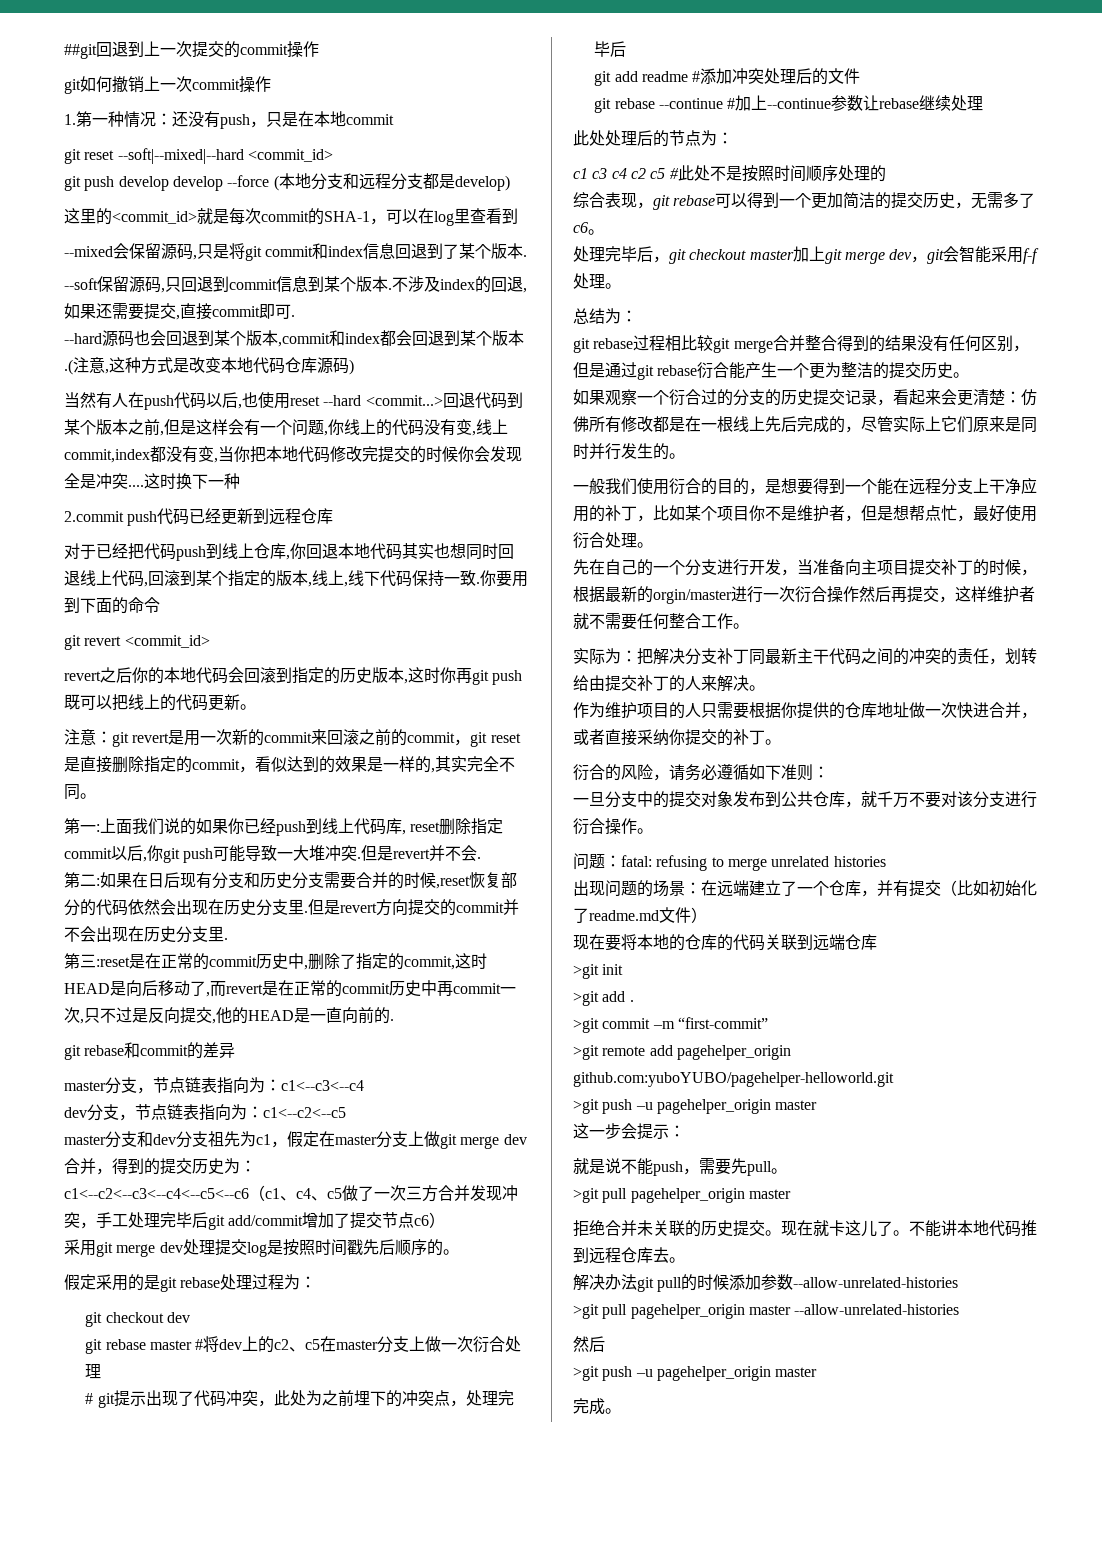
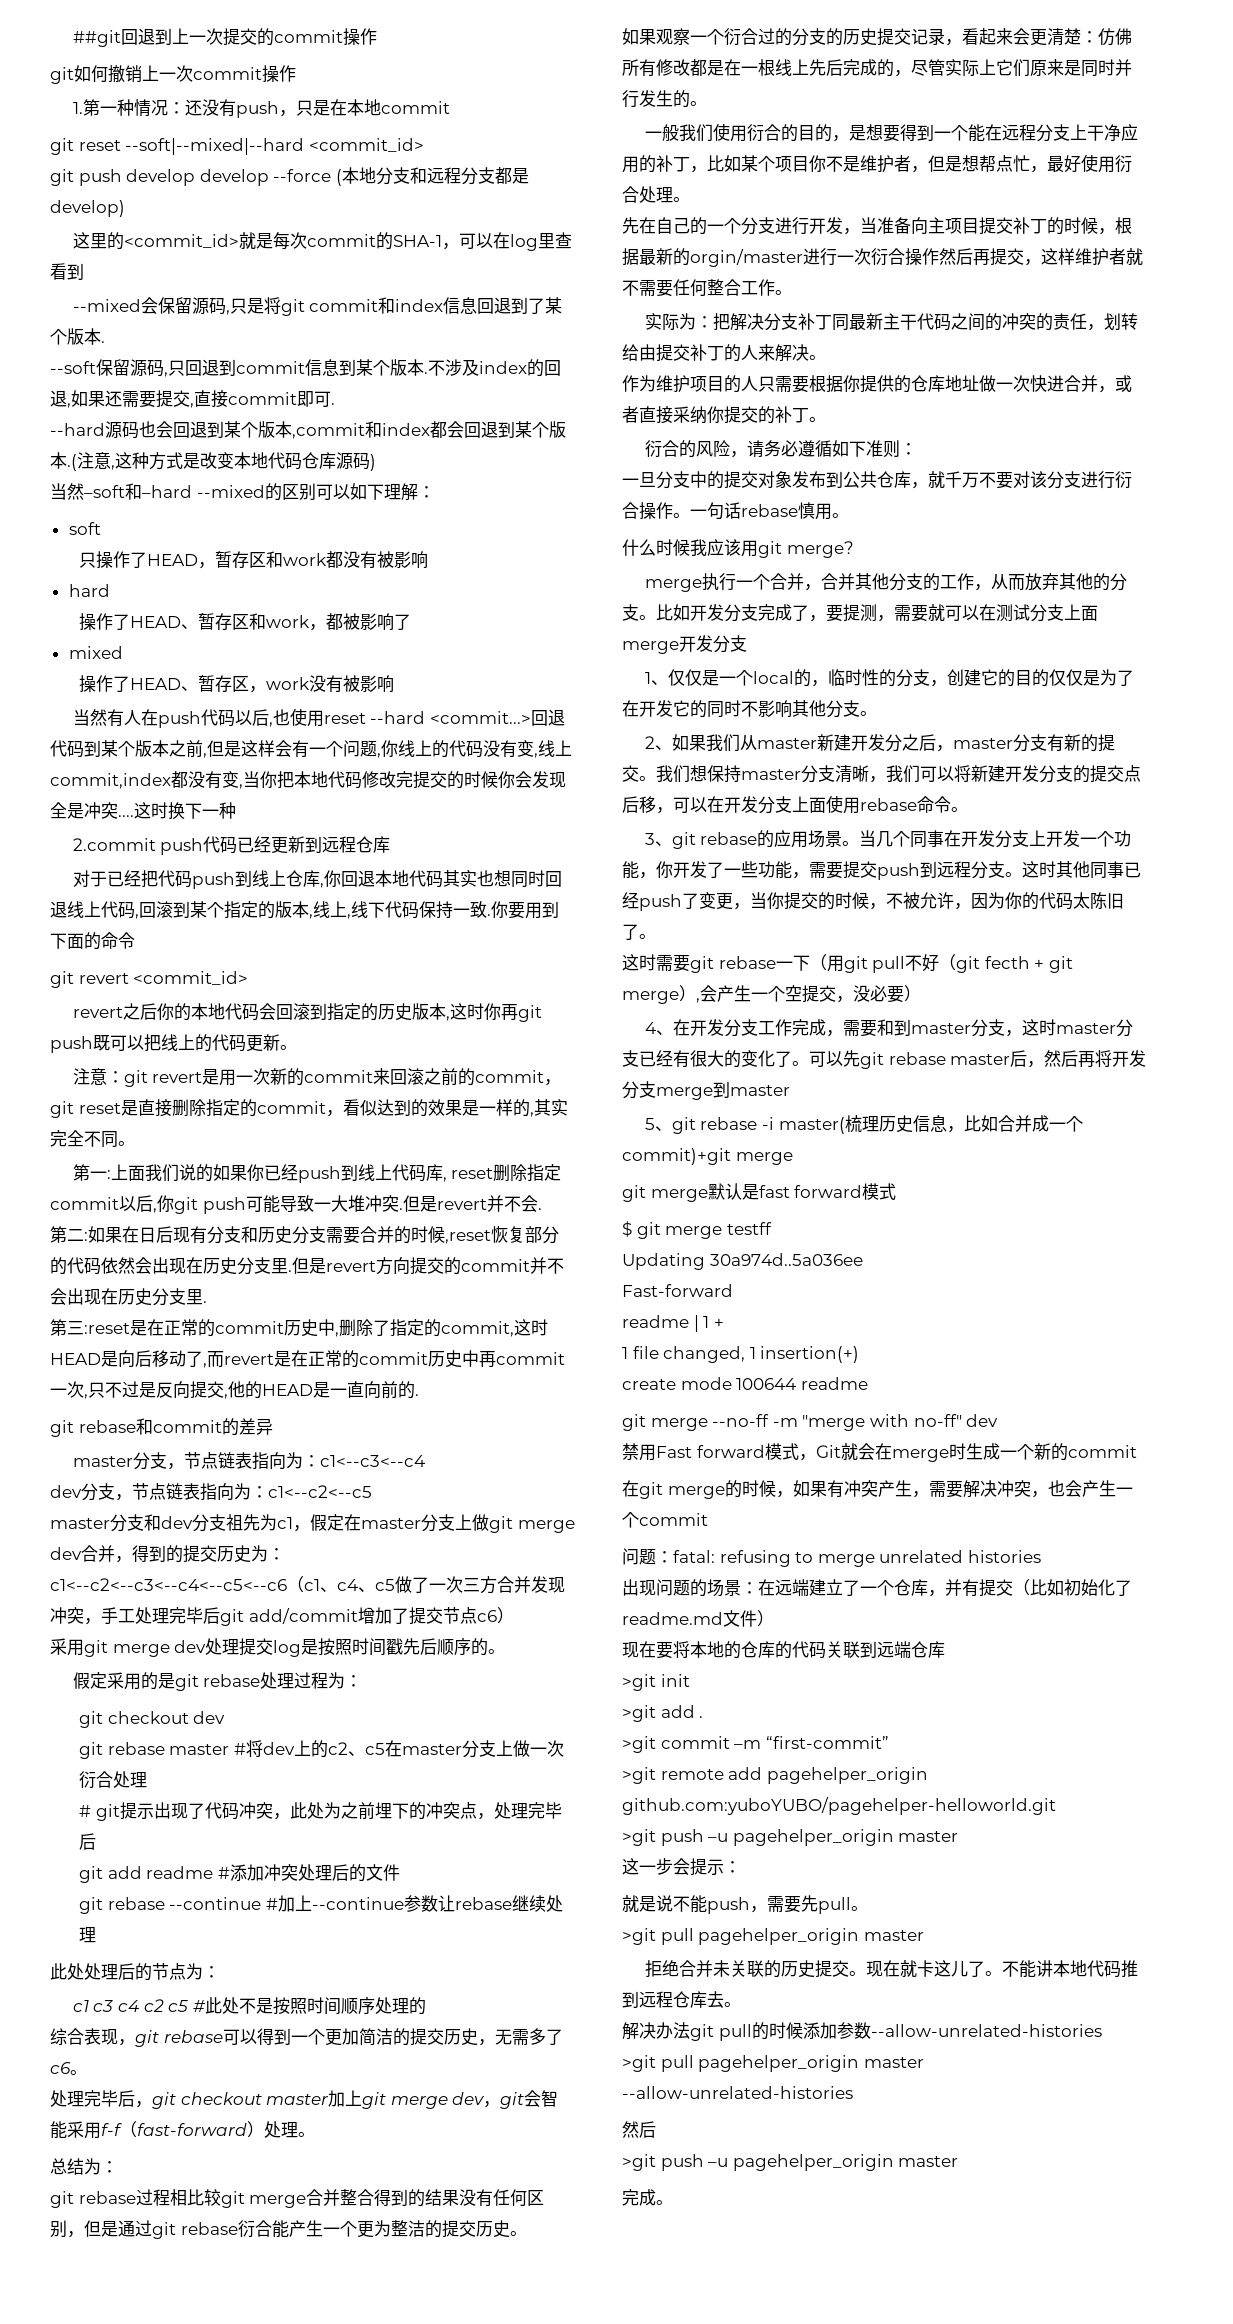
(354, 367) none -> [50,483,435,501] [68,522,101,535] [79,551,429,569] [68,584,110,597] [79,613,412,631] [68,646,123,659] [79,675,395,693] // 当然–soft和–hard --mixed的区别可以如下理解： // soft // 只操作了HEAD，暂存区和work都没有被影响 // hard // 操作了HEAD、暂存区和work，都被影响了 // mixed // 操作了HEAD、暂存区，work没有被影响
(1040, 256) none -> [120,2121,264,2138] （fast-forward）
(653, 831) none -> [690,502,849,520] [622,539,854,558] [644,573,1127,592] [622,604,1098,622] [622,635,747,654] [644,669,1134,687] [622,700,877,718] [644,734,1115,752] [622,765,1141,783] [622,795,968,814] [644,830,1132,849] [622,861,1141,880] [622,892,1124,911] [622,924,656,940] [622,954,1073,973] [622,985,921,1004] [644,1019,1133,1037] [622,1050,1147,1069] [622,1081,790,1100] [644,1115,1083,1134] [622,1148,793,1165] [622,1183,897,1202] [622,1221,772,1239] [622,1253,863,1270] [622,1284,733,1297] [622,1315,724,1332] [622,1346,860,1363] [622,1377,868,1390] [622,1414,999,1431] [622,1443,1137,1462] [622,1480,1133,1499] [622,1512,708,1528] 一句话rebase慎用。 // 什么时候我应该用git merge? // merge执行一个合并，合并其他分支的工作，从而放弃其他的分支。比如开发分支完成了，要提测，需要就可以在测试分支上面merge开发分支 // 1、仅仅是一个local的，临时性的分支，创建它的目的仅仅是为了在开发它的同时不影响其他分支。 // 2、如果我们从master新建开发分之后，master分支有新的提交。我们想保持master分支清晰，我们可以将新建开发分支的提交点后移，可以在开发分支上面使用rebase命令。 // 3、git rebase的应用场景。当几个同事在开发分支上开发一个功能，你开发了一些功能，需要提交push到远程分支。这时其他同事已经push了变更，当你提交的时候，不被允许，因为你的代码太陈旧了。 // 这时需要git rebase一下（用git pull不好（git fecth + git merge）,会产生一个空提交，没必要） // 4、在开发分支工作完成，需要和到master分支，这时master分支已经有很大的变化了。可以先git rebase master后，然后再将开发分支merge到master // 5、git rebase -i master(梳理历史信息，比如合并成一个commit)+git merge // git merge默认是fast forward模式 // $ git merge testff // Updating 30a974d..5a036ee // Fast-forward // readme | 1 + // 1 file changed, 1 insertion(+) // create mode 100644 readme // git merge --no-ff -m "merge with no-ff" dev // 禁用Fast forward模式，Git就会在merge时生成一个新的commit // 在git merge的时候，如果有冲突产生，需要解决冲突，也会产生一个commit

